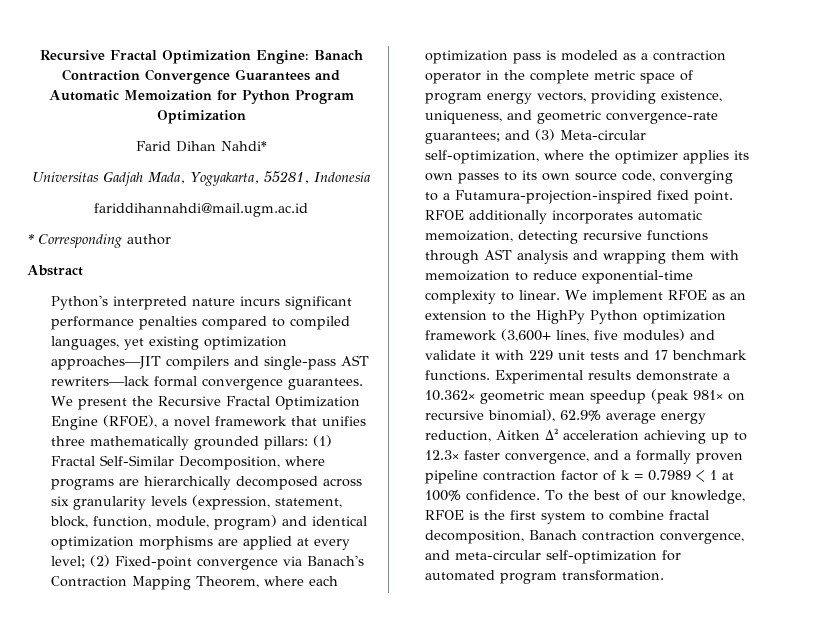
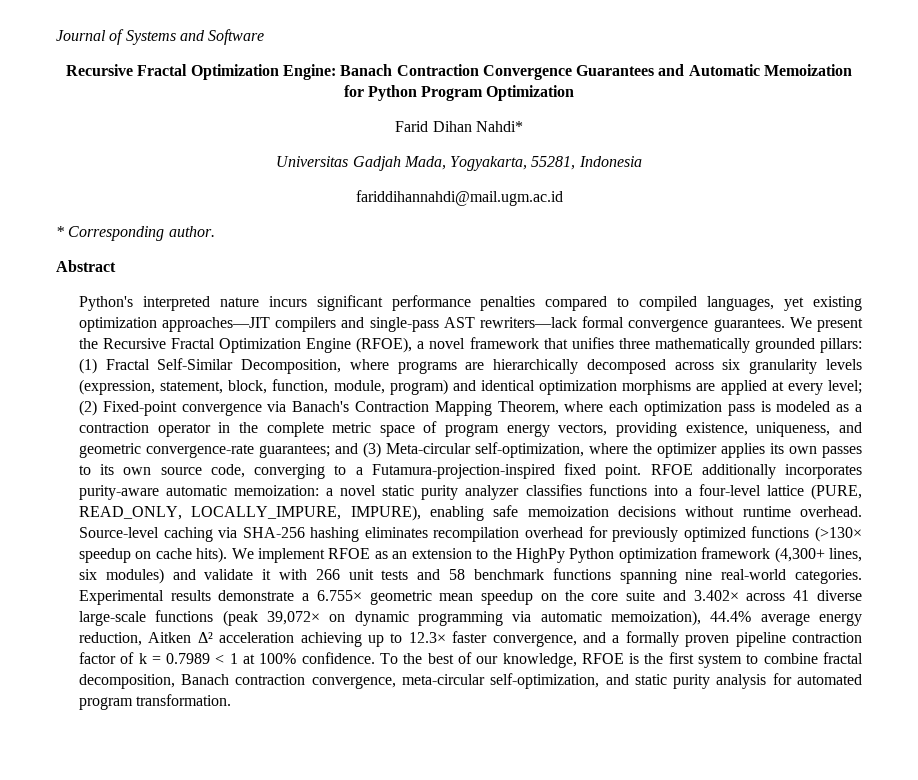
(39, 55) none -> [56,29,265,45] Journal of Systems and Software //
[127,234,171,245] author -> [168,226,215,237] author.
[637,210,702,221] [424,230,708,244] [424,249,739,264] [424,270,693,284] [424,290,560,304] automatic memoization, detecting recursive functions through AST analysis and wrapping them with memoization to reduce exponential-time complexity to linear. -> [78,484,862,500] [78,505,863,521] [78,526,862,542] [78,547,228,563] purity-aware automatic memoization: a novel static purity analyzer classifies functions into a four-level lattice (PURE, READ_ONLY, LOCALLY_IMPURE, IMPURE), enabling safe memoization decisions without runtime overhead. Source-level caching via SHA-256 hashing eliminates recompilation overhead for previously optimized functions (>130× speedup on cache hits).
[500,329,618,342] (3,600+ lines, five -> [774,547,863,563] [78,569,97,580] (4,300+ lines, six
[528,350,553,360] 229 -> [315,569,340,580] 266
[653,350,747,360] [424,370,490,381] 17 benchmark functions. -> [449,568,862,584] 58 benchmark functions spanning nine real-world categories.
[424,390,475,401] 10.362× -> [316,590,362,601] 6.755×
[650,389,745,404] [424,409,601,422] (peak 981× on recursive binomial), 62.9% -> [540,590,862,601] [78,610,752,626] on the core suite and 3.402× across 41 diverse large-scale functions (peak 39,072× on dynamic programming via automatic memoization), 44.4%
[424,550,657,564] and meta-circular self-optimization -> [402,673,767,689] meta-circular self-optimization, and static purity analysis

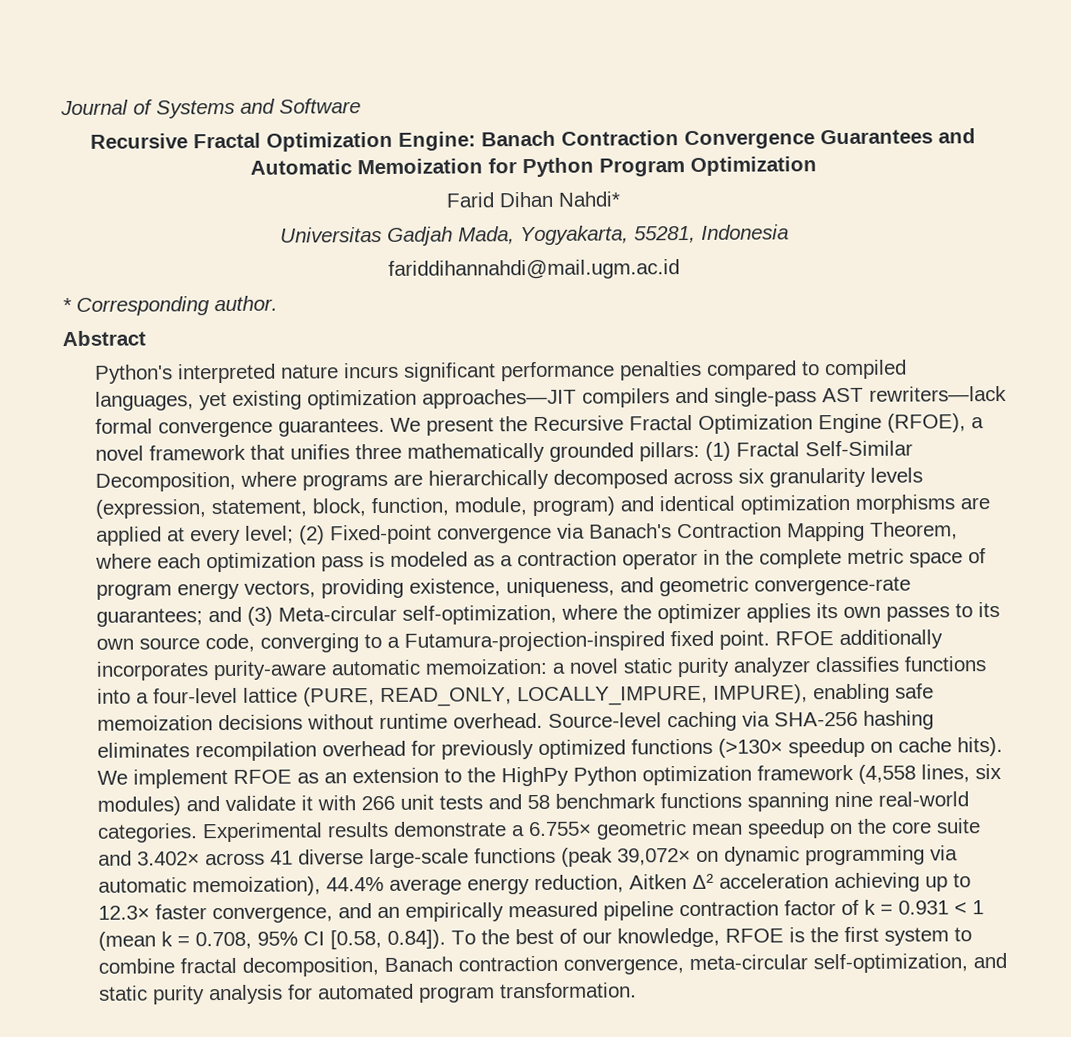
[774,547,825,563] (4,300+ -> [857,764,916,784] (4,558
[612,631,730,647] a formally proven -> [376,901,598,922] an empirically measured
[166,653,211,664] 0.7989 -> [897,900,949,915] 0.931
[243,652,375,664] at 100% confidence. -> [97,929,446,951] (mean k = 0.708, 95% CI [0.58, 0.84]).

